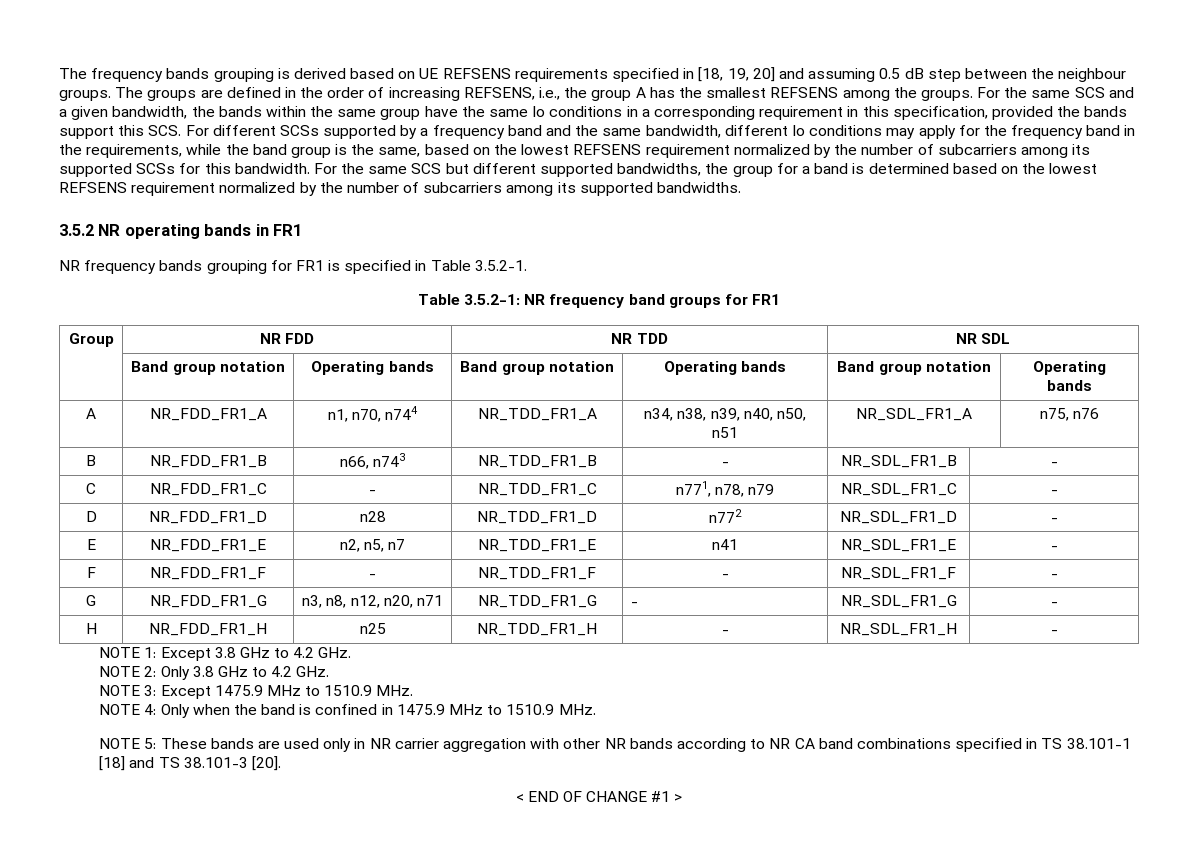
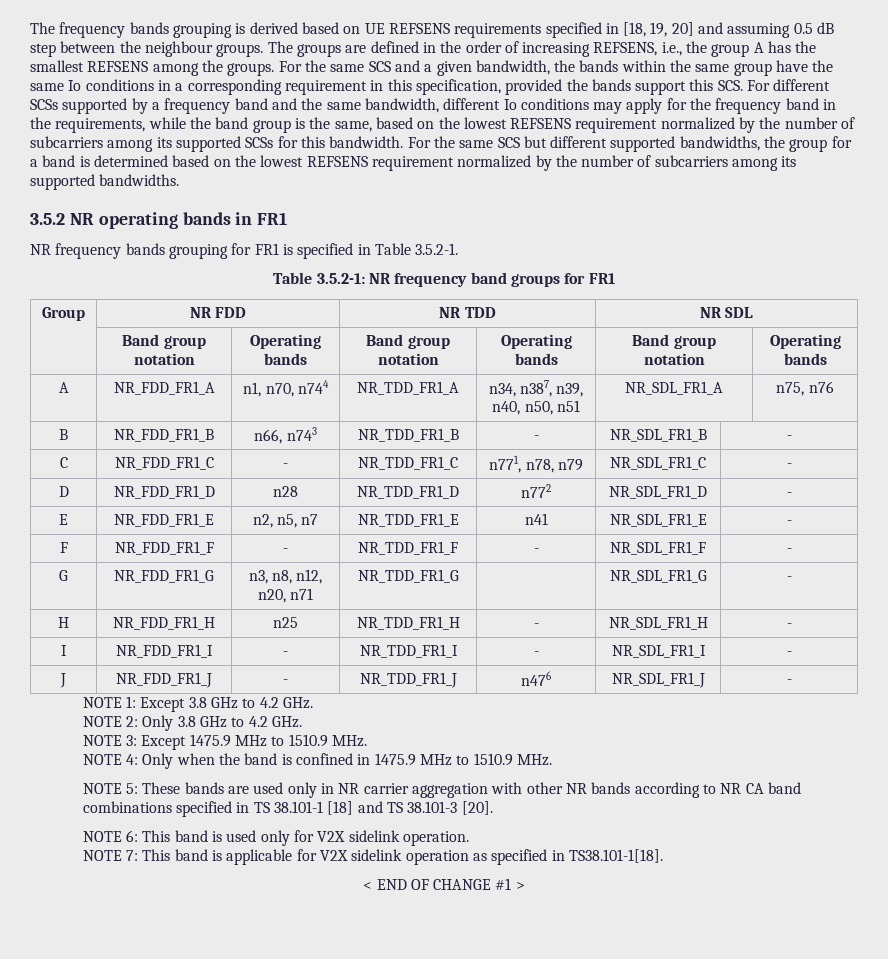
[677,408,707,421] n38, -> [520,380,552,397] n387,
[630,602,638,606] - -> (459, 576) none
(1058, 632) none -> [61,645,67,656] [116,644,213,658] [283,651,288,656] [359,644,458,658] [533,651,539,656] [611,644,706,658] [786,651,792,656] [60,673,66,688] [116,672,212,688] [283,679,288,684] [359,672,457,688] [521,671,551,686] [611,672,705,688] [786,679,792,684] // I | NR_FDD_FR1_I | - | NR_TDD_FR1_I | - | NR_SDL_FR1_I | - // J | NR_FDD_FR1_J | - | NR_TDD_FR1_J | n476 | NR_SDL_FR1_J | -
(281, 763) none -> [82,830,470,846] [82,849,663,865] // NOTE 6: This band is used only for V2X sidelink operation. // NOTE 7: This band is applicable for V2X sidelink operation as specified in TS38.101-1[18].

